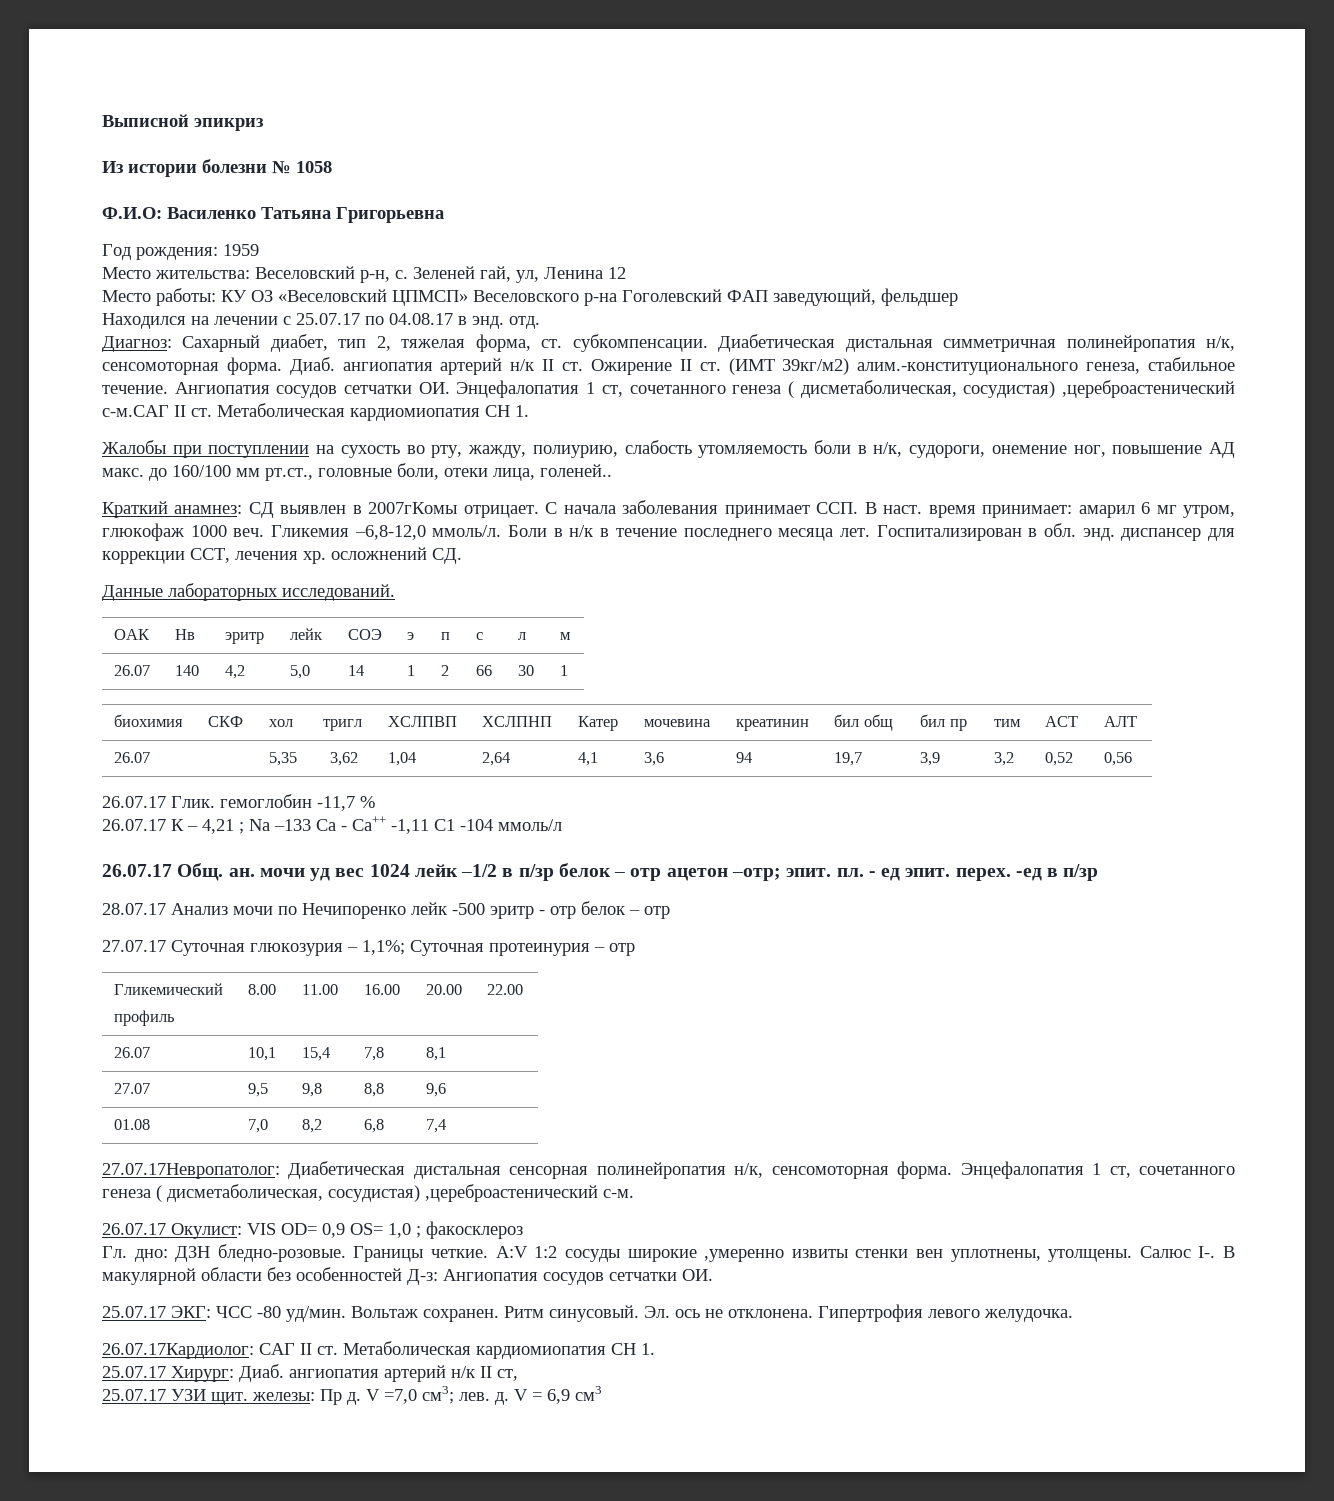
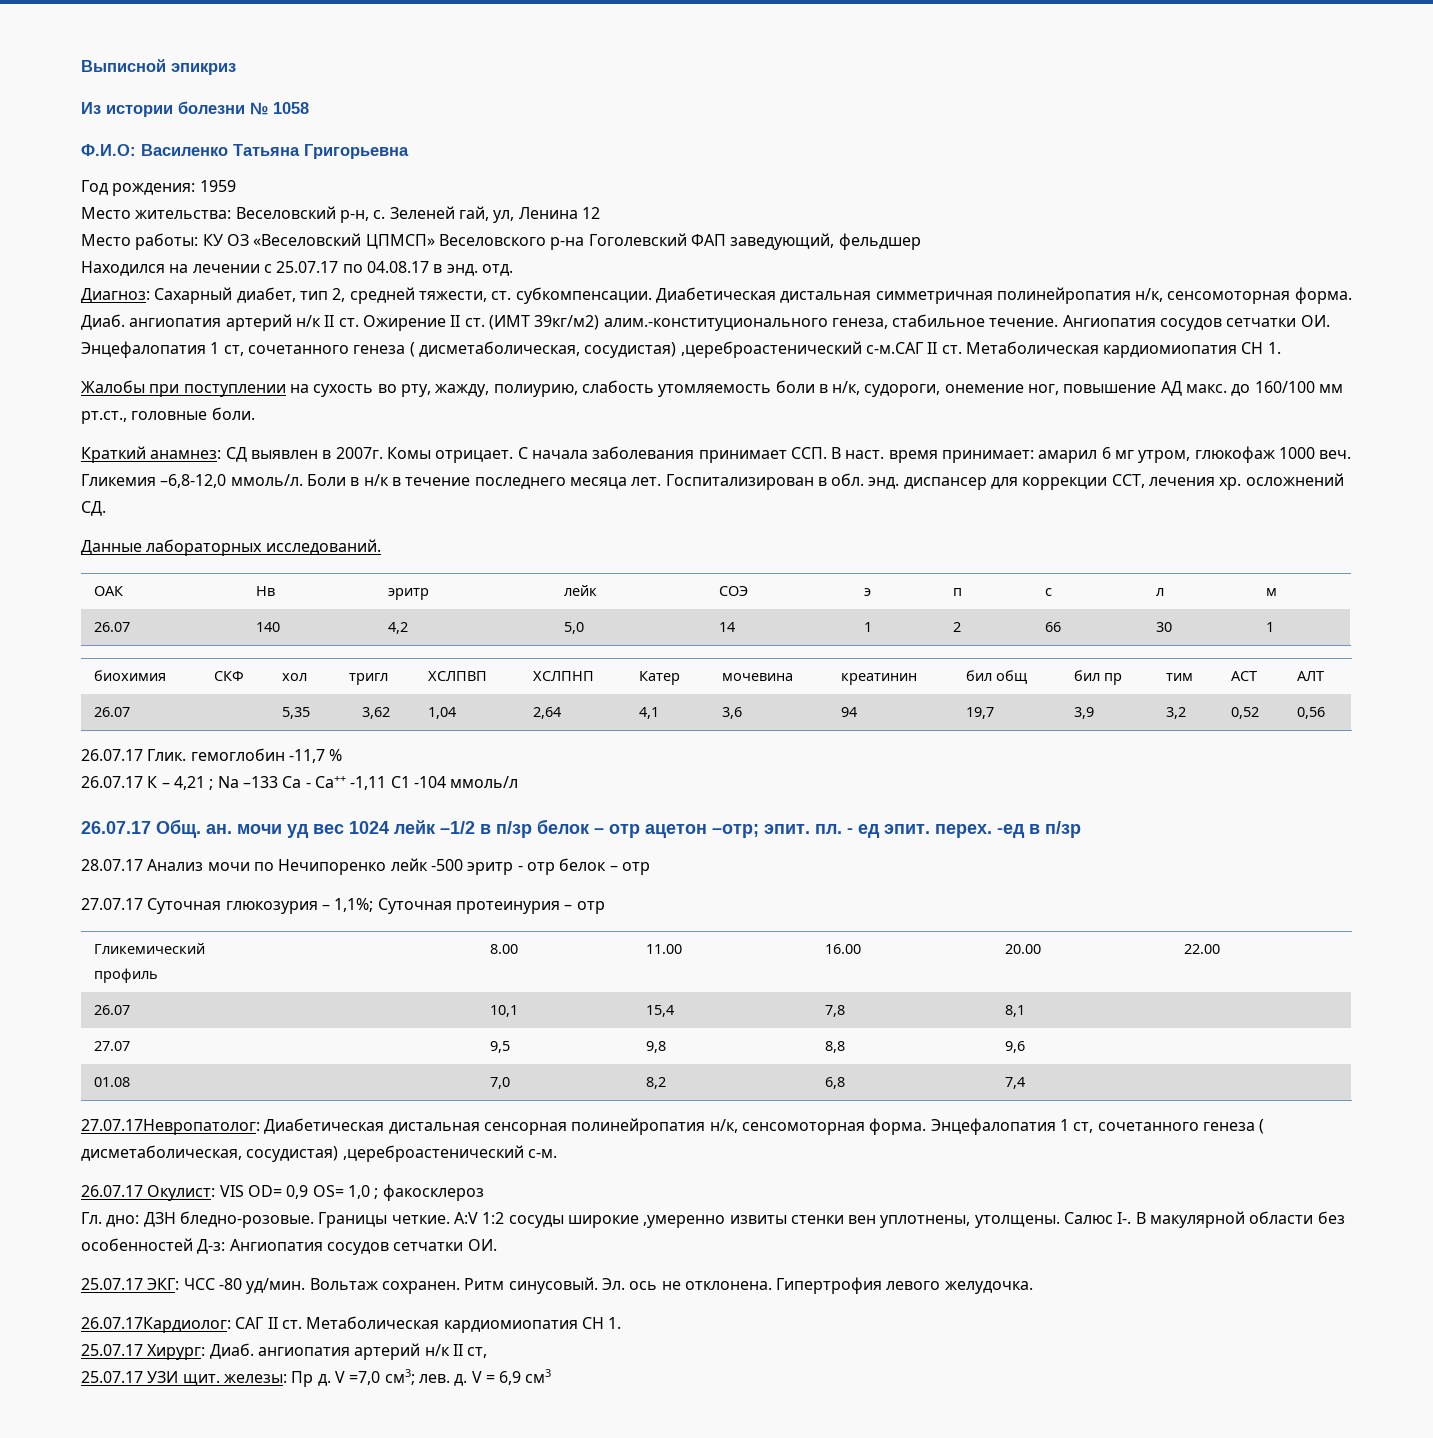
[401,334,531,352] тяжелая форма, -> [349,287,487,304] средней тяжести,
[397,463,612,481] боли, отеки лица, голеней.. -> [211,407,255,420] боли.
[368,502,458,514] 2007гКомы -> [335,447,431,459] 2007г. Комы

